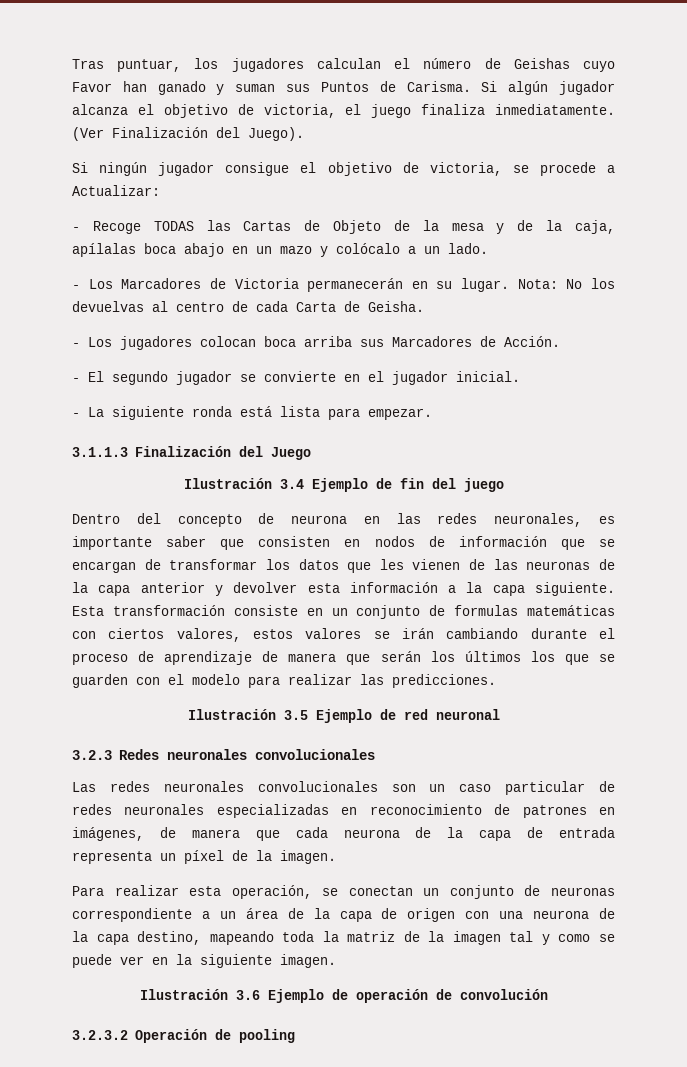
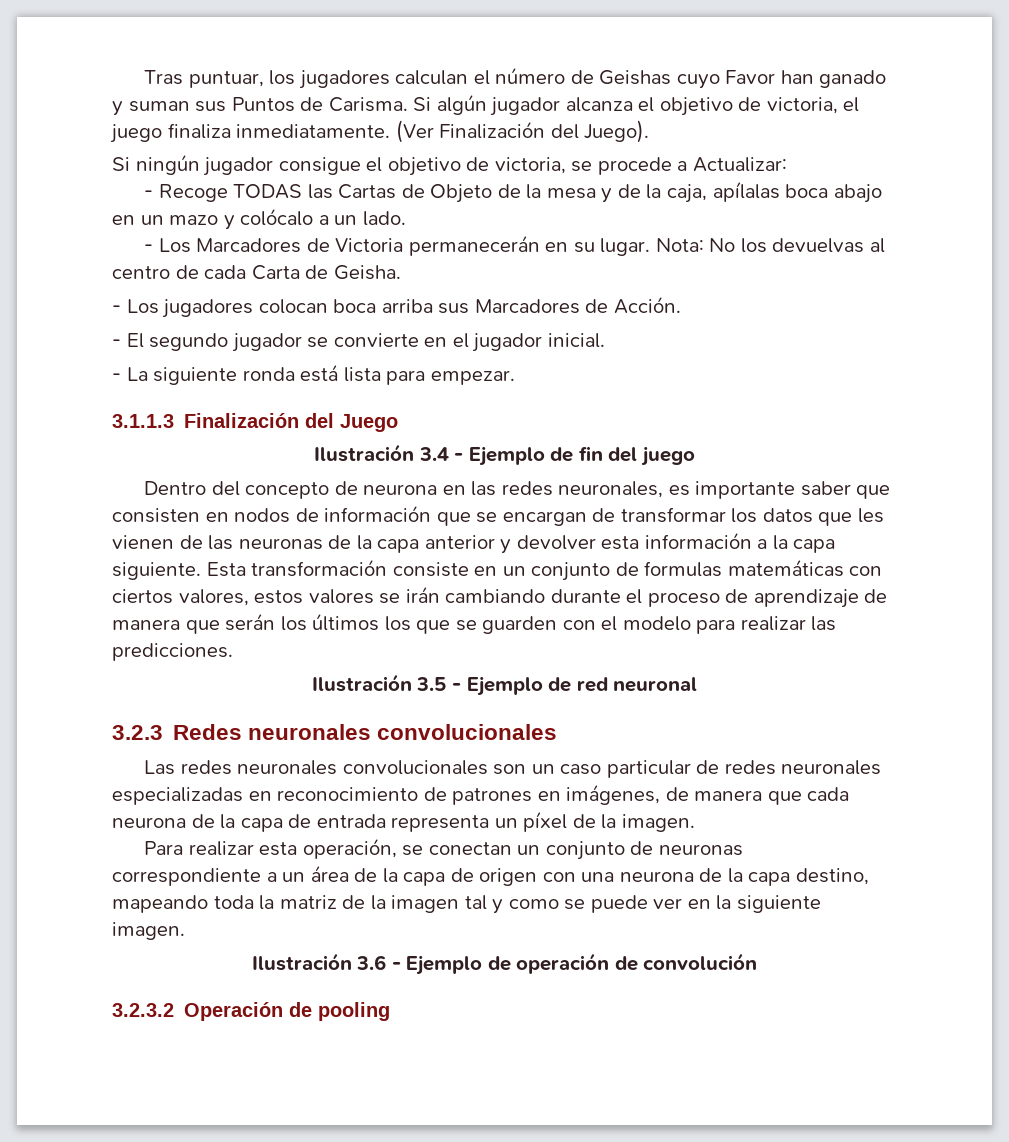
(304, 484) none -> [454,453,464,461] -
(308, 715) none -> [451,683,461,691] -
(260, 995) none -> [391,962,401,970] -

